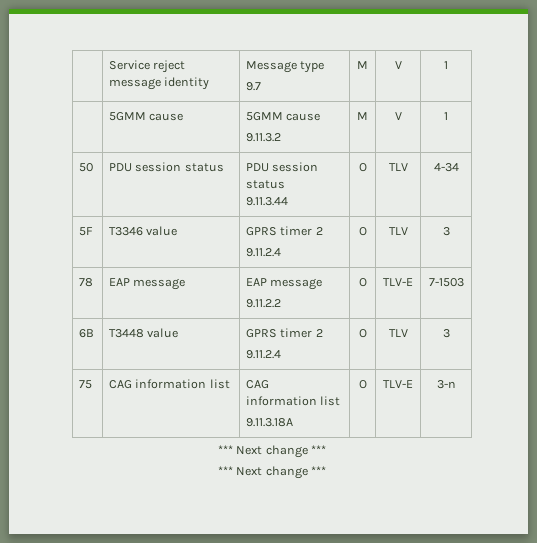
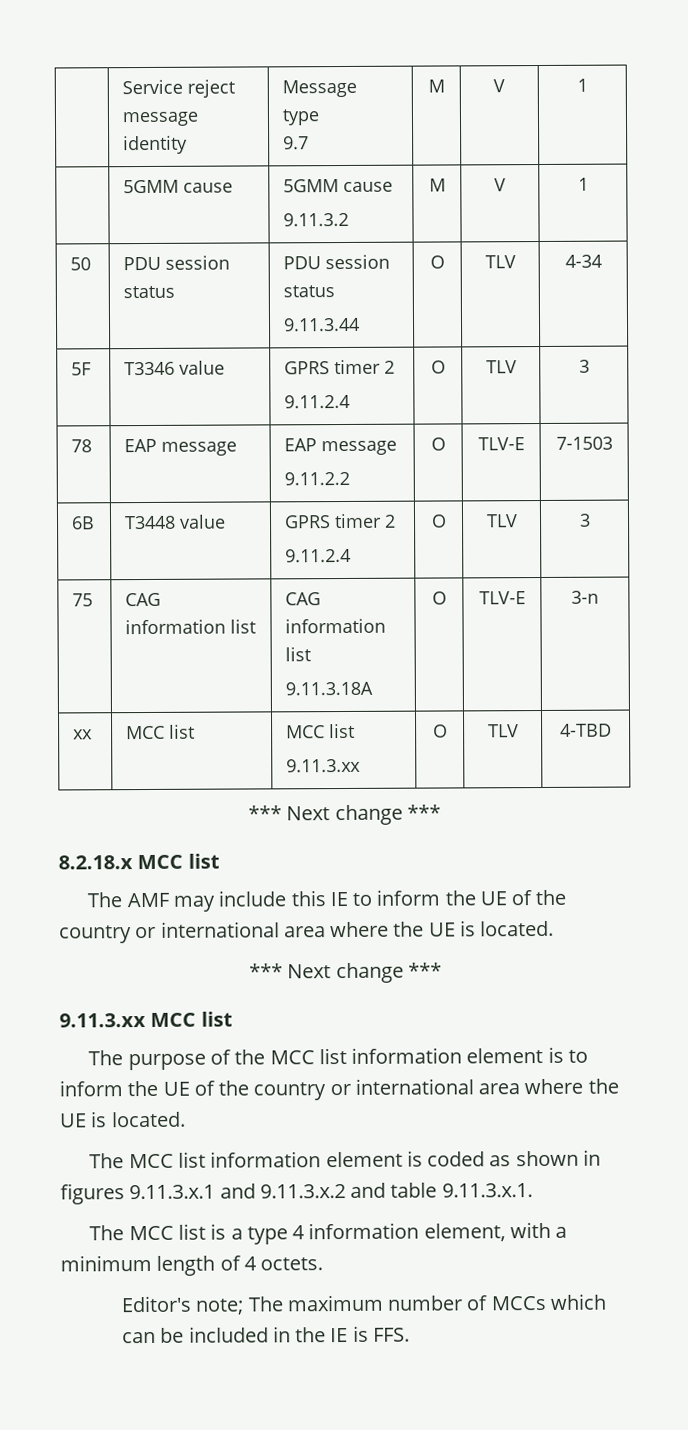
[217,445,327,458] [217,466,327,479] // *** Next change *** // *** Next change *** -> [73,729,94,740] [126,724,196,740] [286,723,356,739] [286,758,362,773] [432,724,448,738] [487,724,519,738] [560,723,612,737] [248,804,441,826] [58,853,220,870] [87,889,567,912] [59,920,555,944] [249,962,442,984] [59,1011,233,1028] [88,1046,588,1071] [59,1078,619,1101] [60,1111,186,1128] [89,1149,601,1169] [60,1182,533,1205] [89,1221,568,1245] [60,1254,324,1276] [121,1293,607,1315] [122,1325,410,1344] // xx | MCC list | MCC list // 9.11.3.xx | O | TLV | 4-TBD // *** Next change *** // 8.2.18.x MCC list // The AMF may include this IE to inform the UE of the country or international area where the UE is located. // *** Next change *** // 9.11.3.xx MCC list // The purpose of the MCC list information element is to inform the UE of the country or international area where the UE is located. // The MCC list information element is coded as shown in figures 9.11.3.x.1 and 9.11.3.x.2 and table 9.11.3.x.1. // The MCC list is a type 4 information element, with a minimum length of 4 octets. // Editor's note; The maximum number of MCCs which can be included in the IE is FFS.

